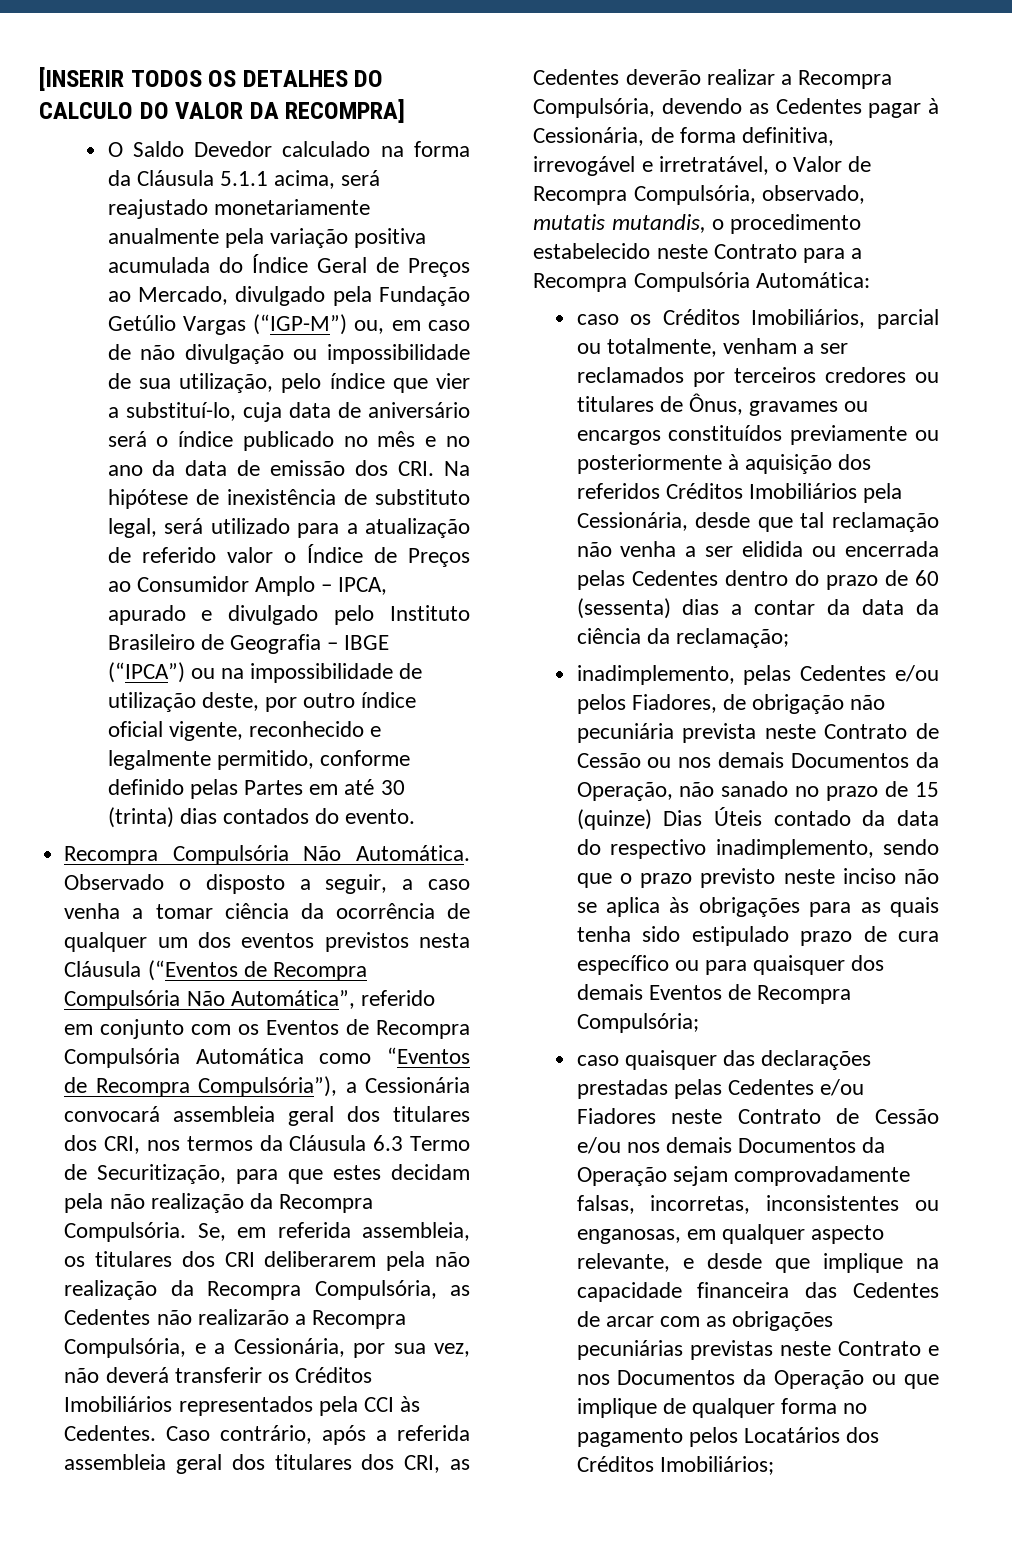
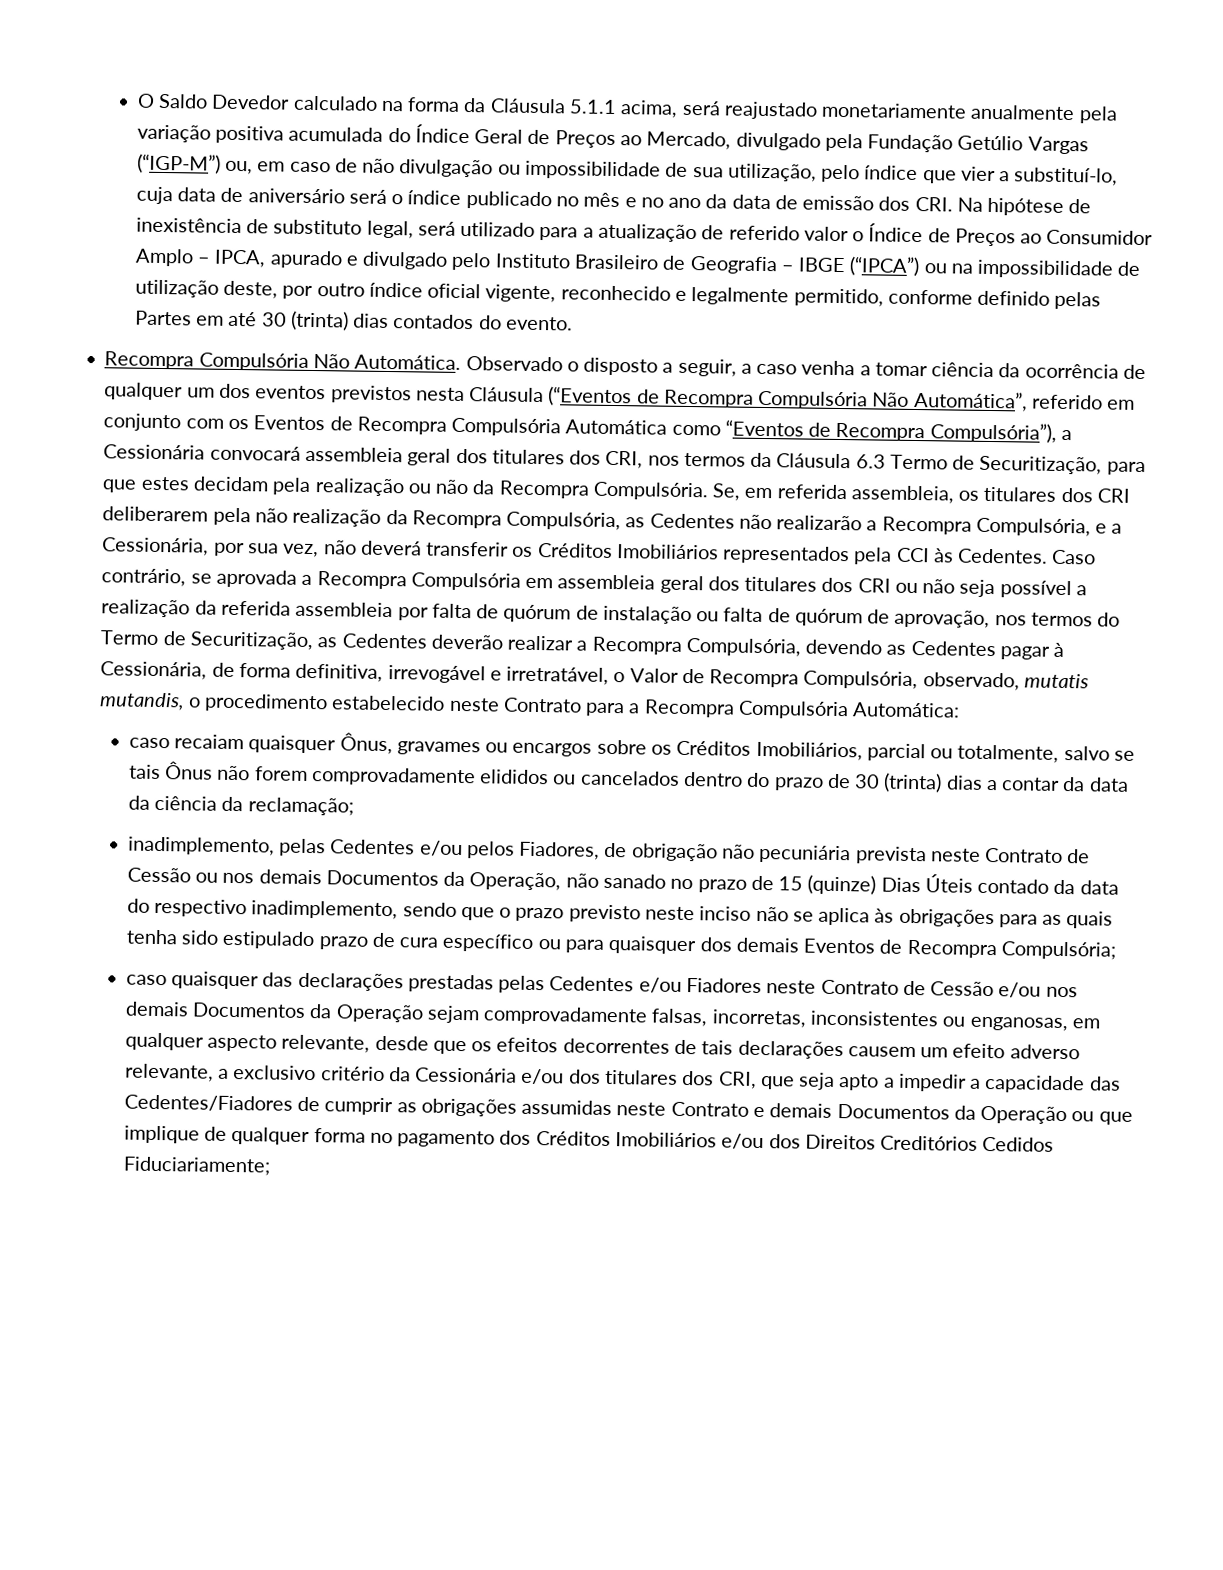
[39,67,384,91] [39,99,406,123] [INSERIR TODOS OS DETALHES DO CALCULO DO VALOR DA RECOMPRA] // -> (136, 100) none
[109,1193,244,1213] não realização -> [314,478,470,497] realização ou não
[322,1425,470,1445] [64,1454,441,1474] após a referida assembleia geral dos titulares dos CRI, -> [190,569,1087,599] [101,599,1121,629] [100,630,313,651] se aprovada a Recompra Compulsória em assembleia geral dos titulares dos CRI ou não seja possível a realização da referida assembleia por falta de quórum de instalação ou falta de quórum de aprovação, nos termos do Termo de Securitização,
(619, 319) none -> [174,732,647,757] recaiam quaisquer Ônus, gravames ou encargos sobre
[722,338,849,354] [576,367,939,387] [576,393,869,416] [576,425,939,445] [576,454,872,474] [576,483,903,503] [576,512,939,532] [576,541,939,557] [576,570,718,590] venham a ser reclamados por terceiros credores ou titulares de Ônus, gravames ou encargos constituídos previamente ou posteriormente à aquisição dos referidos Créditos Imobiliários pela Cessionária, desde que tal reclamação não venha a ser elidida ou encerrada pelas Cedentes -> [1063,745,1135,761] [128,761,680,787] salvo se tais Ônus não forem comprovadamente elididos ou cancelados
[915,570,940,586] [576,598,671,619] 60 (sessenta) -> [854,772,943,793] 30 (trinta)
[682,1253,939,1273] [576,1282,939,1302] [576,1311,834,1331] [576,1340,773,1360] e desde que implique na capacidade financeira das Cedentes de arcar com as obrigações pecuniárias previstas -> [374,1035,1080,1060] [124,1063,1121,1094] [123,1094,613,1117] desde que os efeitos decorrentes de tais declarações causem um efeito adverso relevante, a exclusivo critério da Cessionária e/ou dos titulares dos CRI, que seja apto a impedir a capacidade das Cedentes/Fiadores de cumprir as obrigações assumidas
[576,1374,610,1385] nos -> [769,1103,833,1118] demais
[688,1427,880,1447] [576,1456,774,1475] pelos Locatários dos Créditos Imobiliários; -> [499,1130,1055,1152] [122,1156,271,1176] dos Créditos Imobiliários e/ou dos Direitos Creditórios Cedidos Fiduciariamente;

